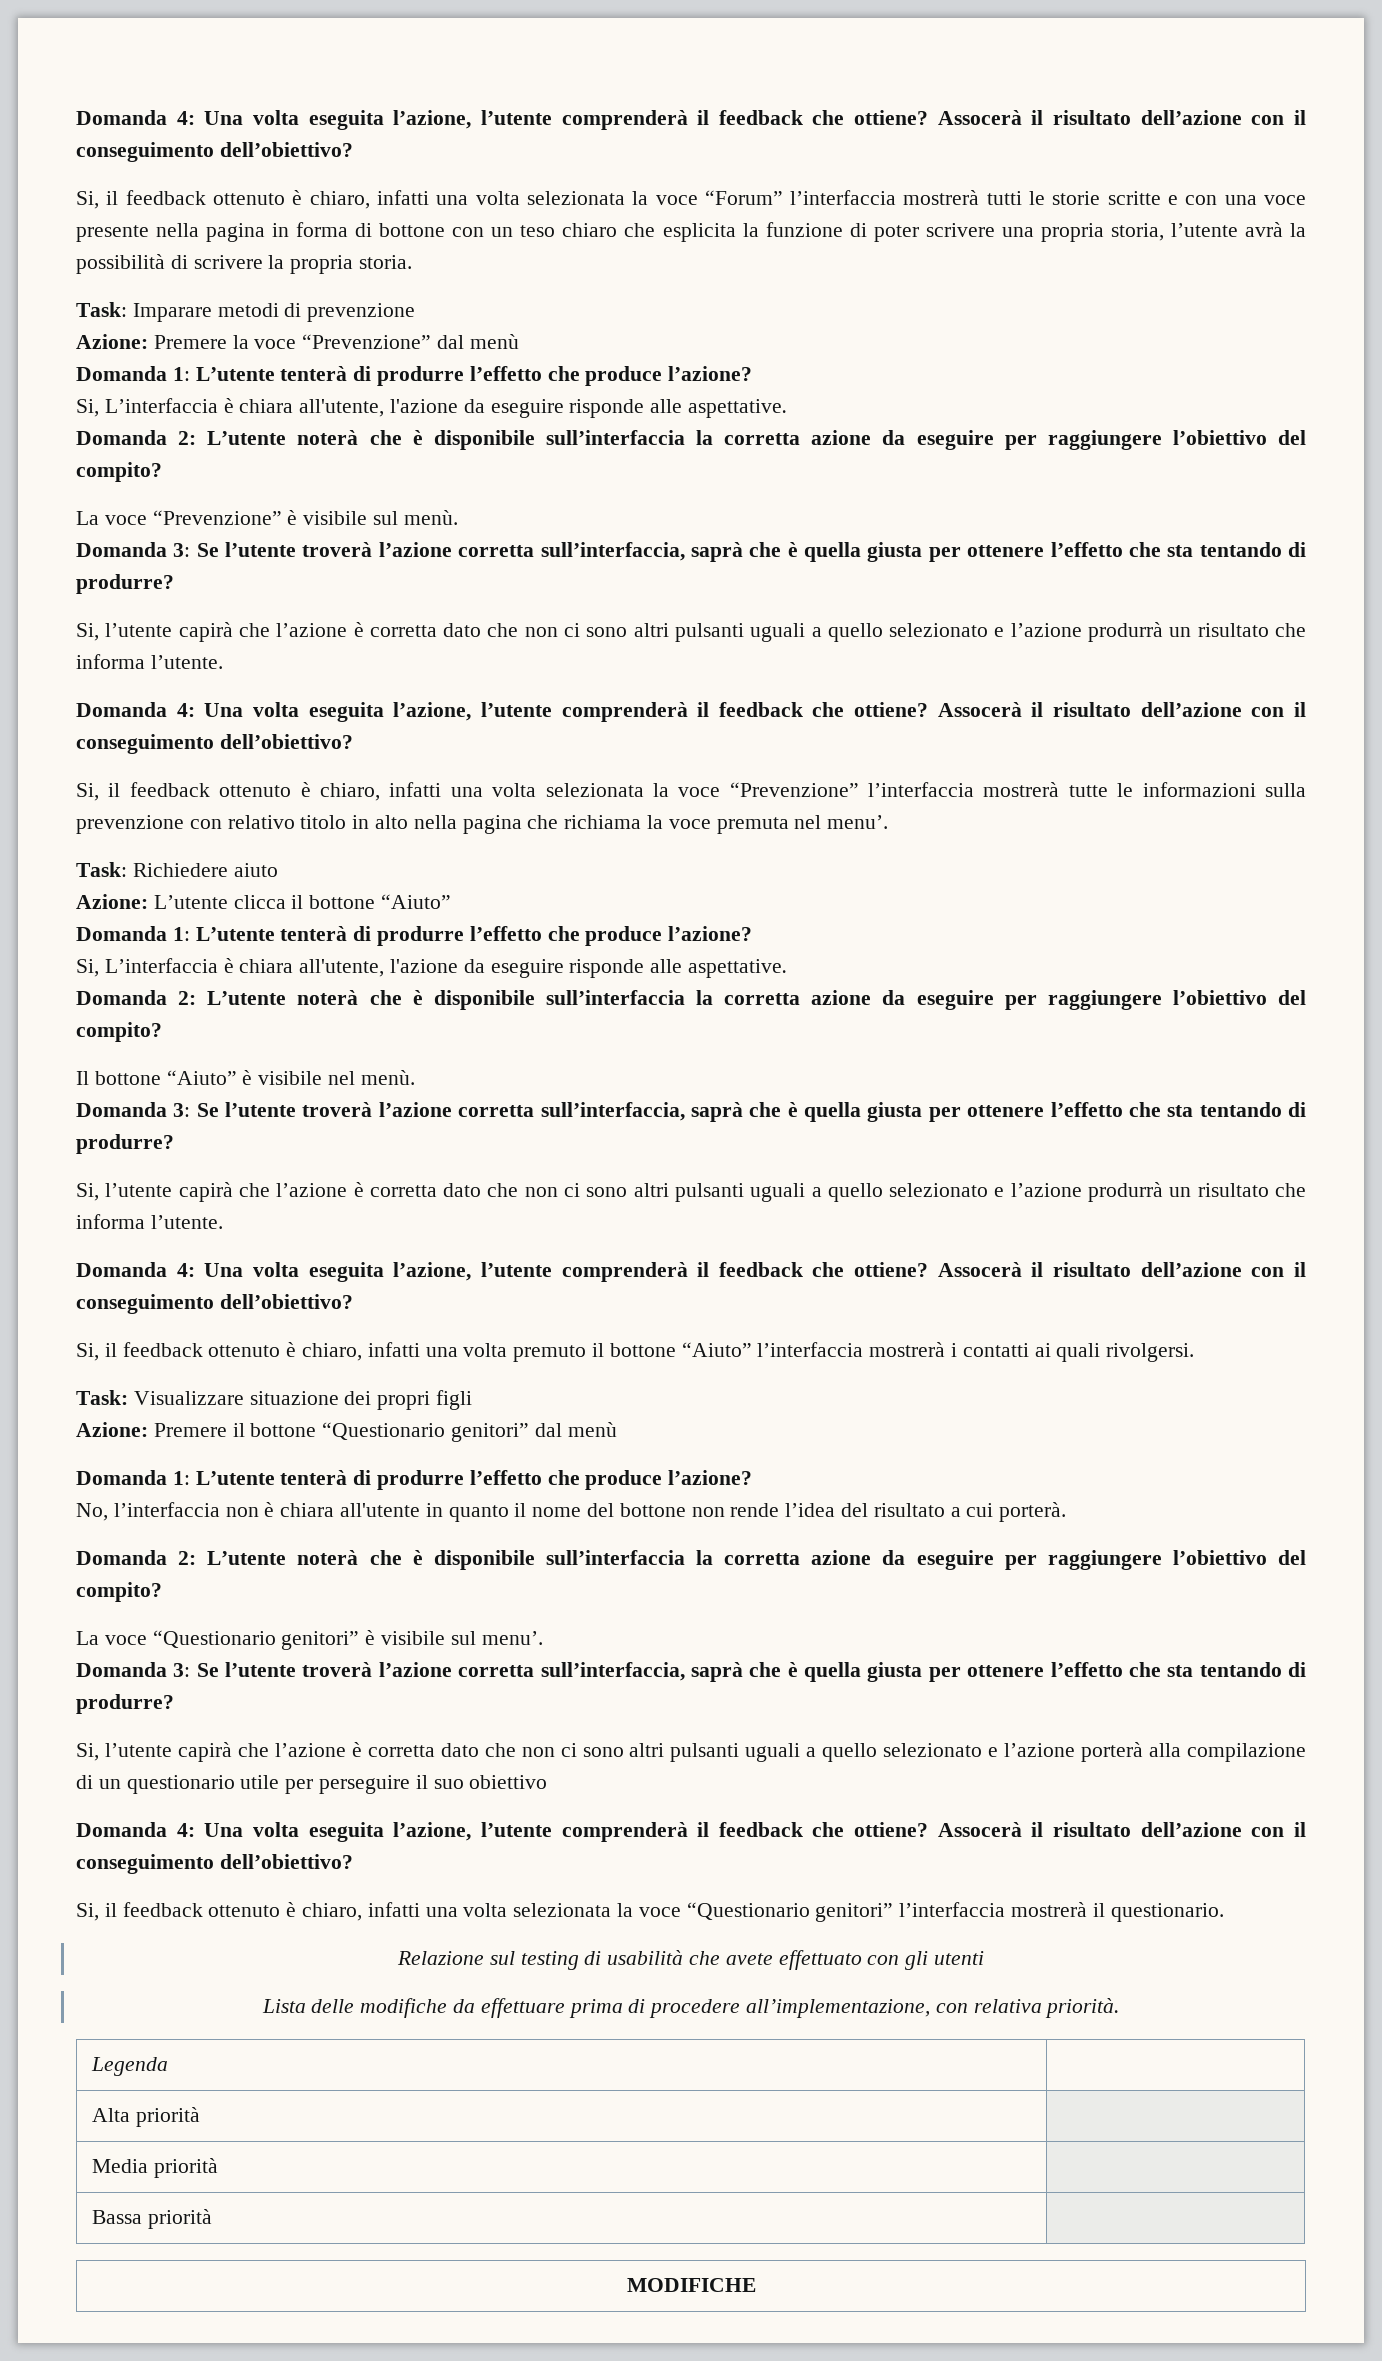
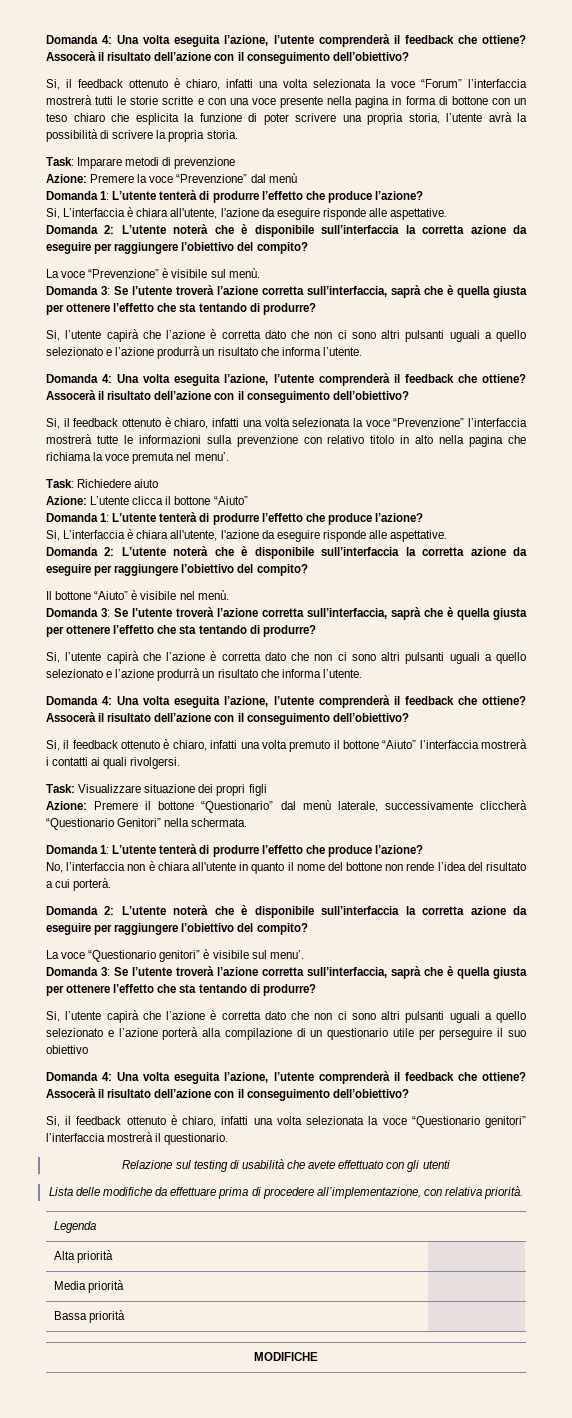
[322,1422,617,1442] “Questionario genitori” dal menù -> [201,800,527,813] [46,818,248,830] “Questionario” dal menù laterale, successivamente cliccherà “Questionario Genitori” nella schermata.

